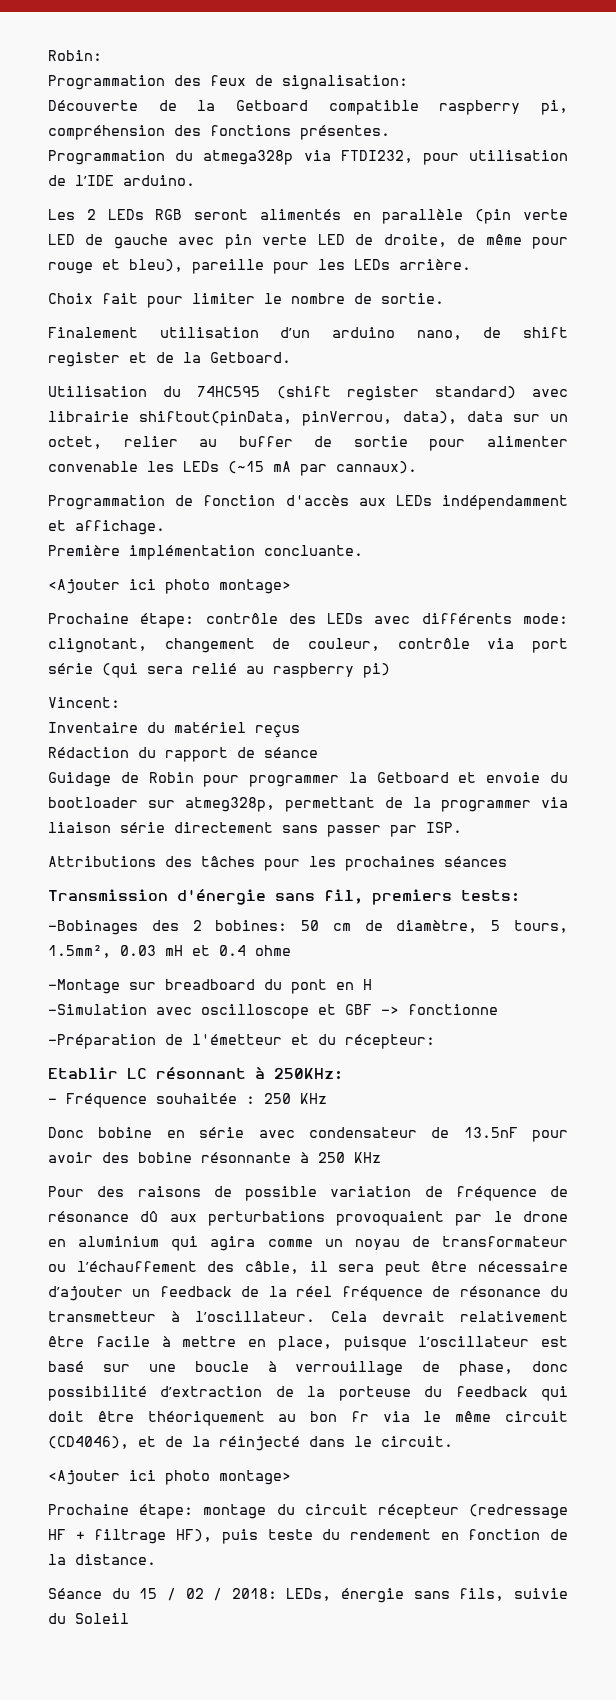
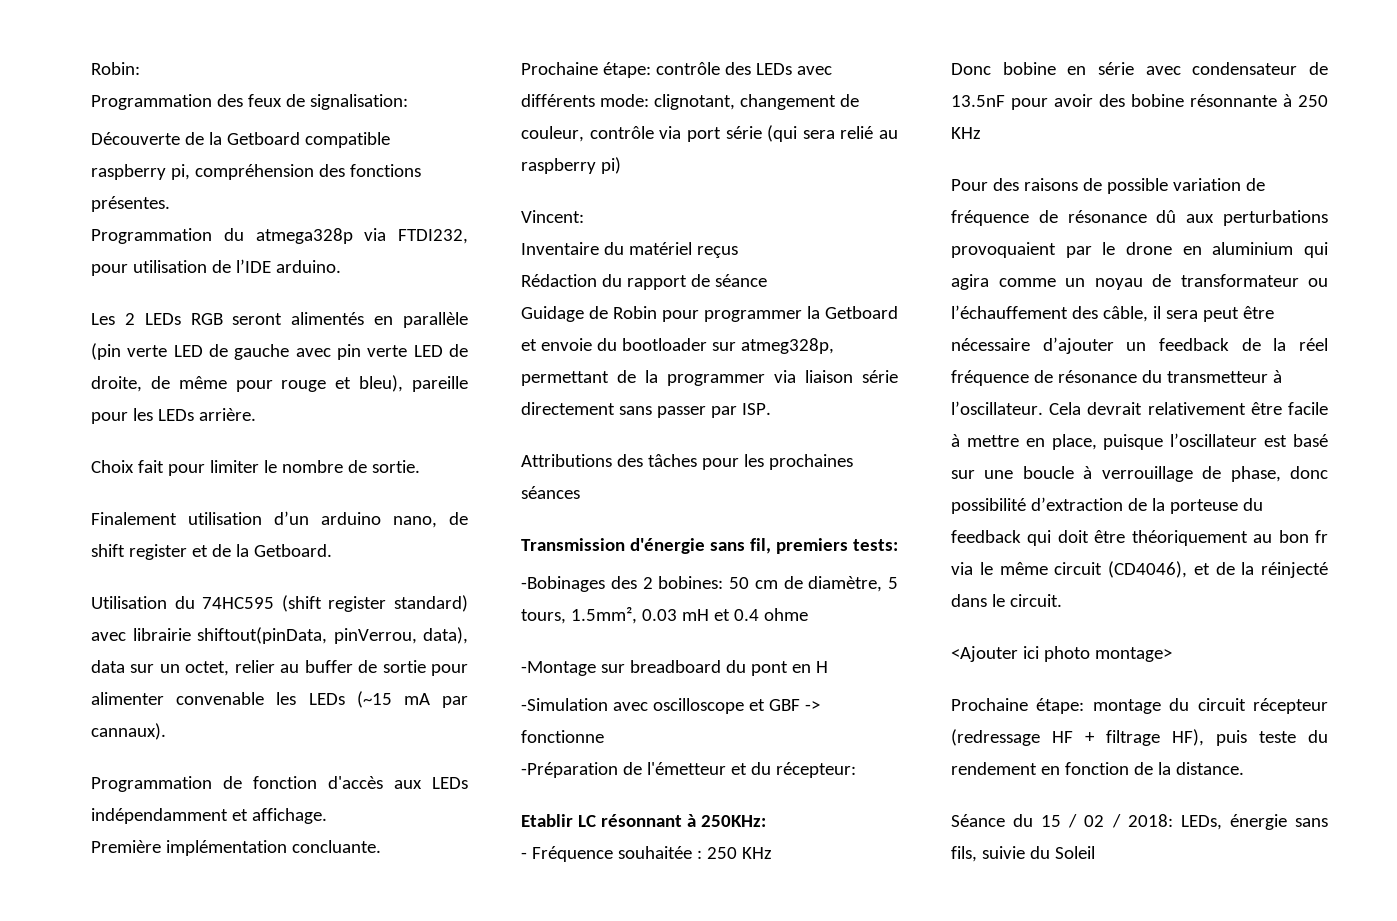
[48,579,291,594] // <Ajouter ici photo montage> -> (381, 846) none

